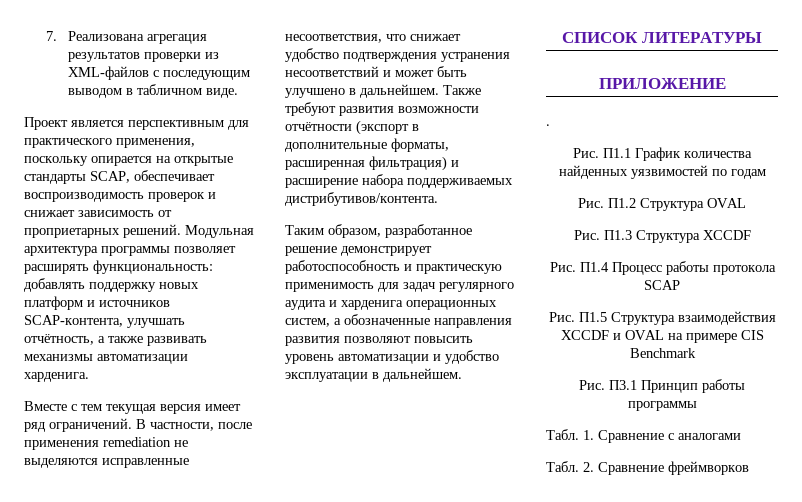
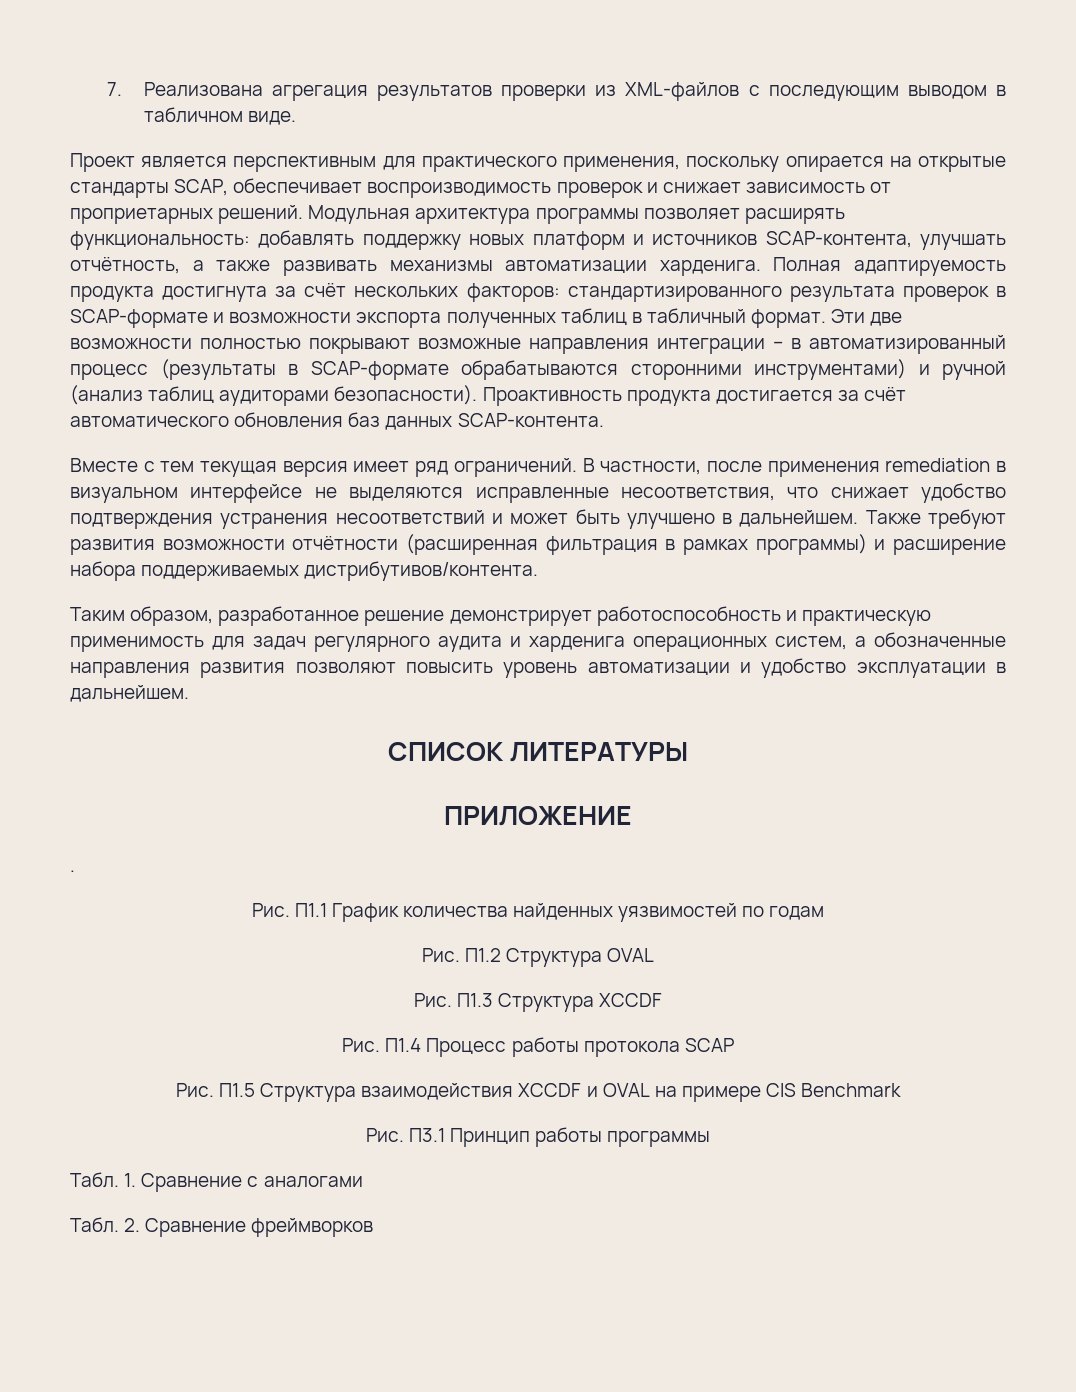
(89, 377) none -> [773,257,1006,276] [70,283,1006,302] [70,308,903,328] [70,335,1006,354] [70,359,1006,380] [70,385,907,406] [70,412,604,430] Полная адаптируемость продукта достигнута за счёт нескольких факторов: стандартизированного результата проверок в SCAP-формате и возможности экспорта полученных таблиц в табличный формат. Эти две возможности полностью покрывают возможные направления интеграции – в автоматизированный процесс (результаты в SCAP-формате обрабатываются сторонними инструментами) и ручной (анализ таблиц аудиторами безопасности). Проактивность продукта достигается за счёт автоматического обновления баз данных SCAP-контента.
(171, 442) none -> [996,461,1007,472] [70,484,303,503] в визуальном интерфейсе
[356,120,419,135] [285,138,449,152] [285,156,447,171] (экспорт в дополнительные форматы, расширенная фильтрация) -> [406,534,867,555] (расширенная фильтрация в рамках программы)

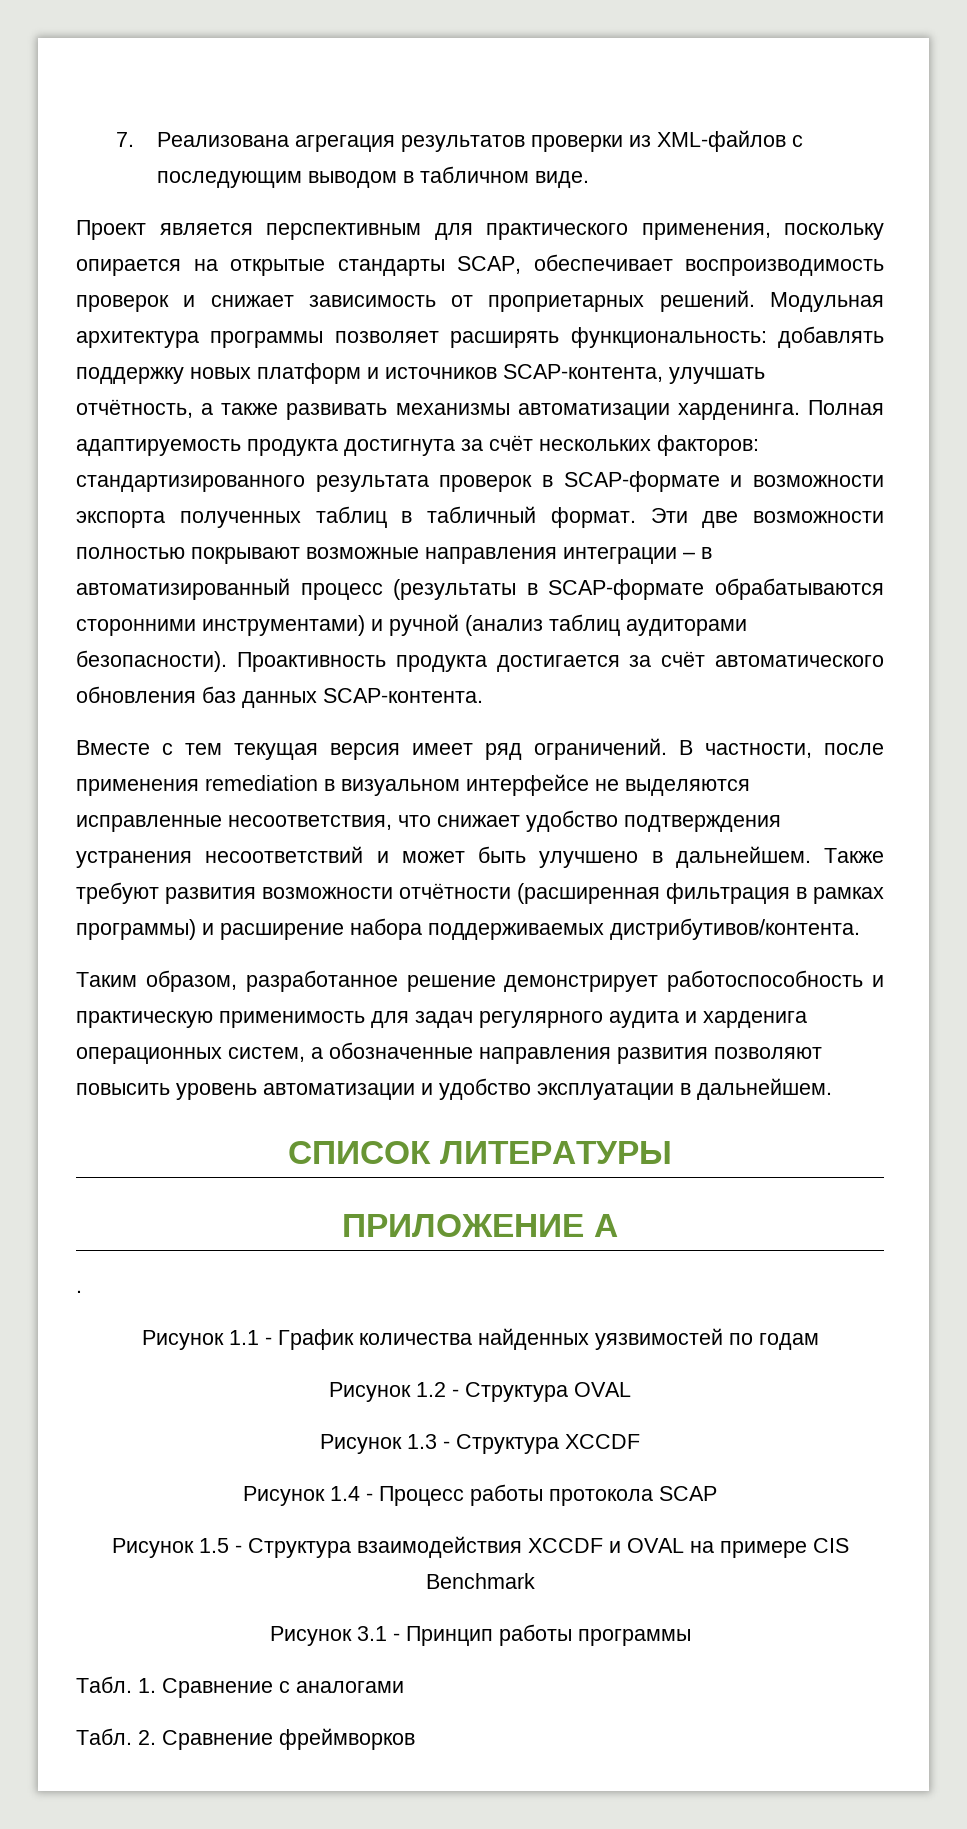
[659,260,761,276] харденига. -> [677,403,800,420] харденинга.
(632, 816) none -> [593,1214,618,1237] А
[251,903,327,917] Рис. П1.1 -> [141,1330,272,1350] Рисунок 1.1 -
[421,948,501,962] Рис. П1.2 -> [329,1382,459,1402] Рисунок 1.2 -
[413,993,493,1007] Рис. П1.3 -> [320,1434,450,1454] Рисунок 1.3 -
[342,1038,422,1052] Рис. П1.4 -> [243,1486,373,1506] Рисунок 1.4 -
[175,1083,255,1097] Рис. П1.5 -> [111,1538,242,1558] Рисунок 1.5 -
[365,1128,445,1142] Рис. П3.1 -> [269,1626,400,1646] Рисунок 3.1 -

